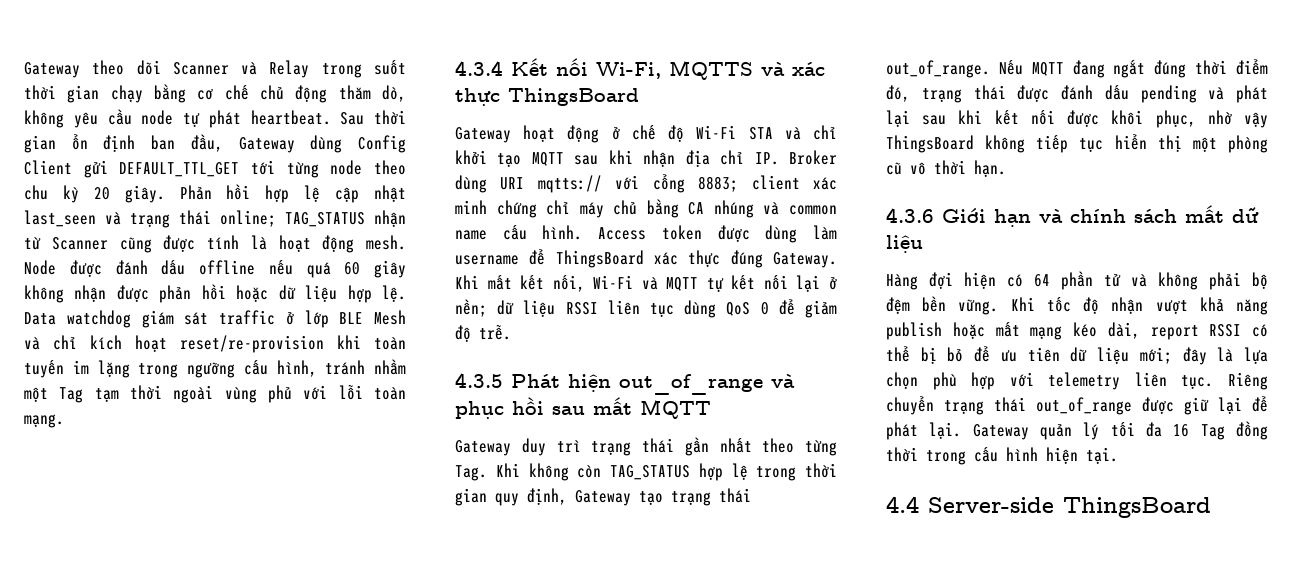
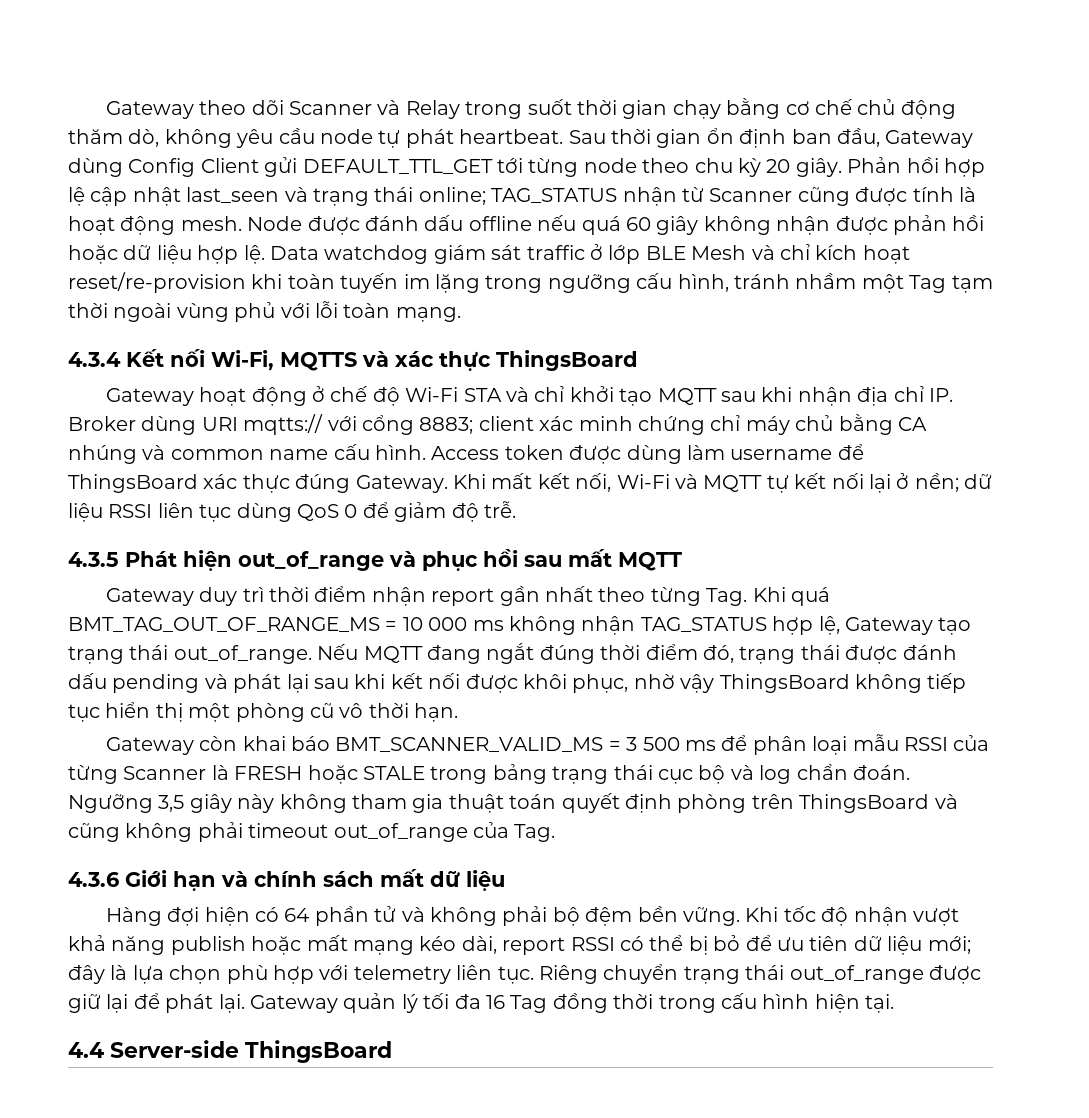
[591,438,674,456] trạng thái -> [268,586,495,606] thời điểm nhận report
[528,463,837,481] [455,488,567,506] không còn TAG_STATUS hợp lệ trong thời gian quy định, -> [790,587,830,606] [68,616,840,635] quá BMT_TAG_OUT_OF_RANGE_MS = 10 000 ms không nhận TAG_STATUS hợp lệ,
(1006, 168) none -> [105,734,990,755] [68,764,910,784] [68,793,958,813] [68,822,556,842] // Gateway còn khai báo BMT_SCANNER_VALID_MS = 3 500 ms để phân loại mẫu RSSI của từng Scanner là FRESH hoặc STALE trong bảng trạng thái cục bộ và log chẩn đoán. Ngưỡng 3,5 giây này không tham gia thuật toán quyết định phòng trên ThingsBoard và cũng không phải timeout out_of_range của Tag.

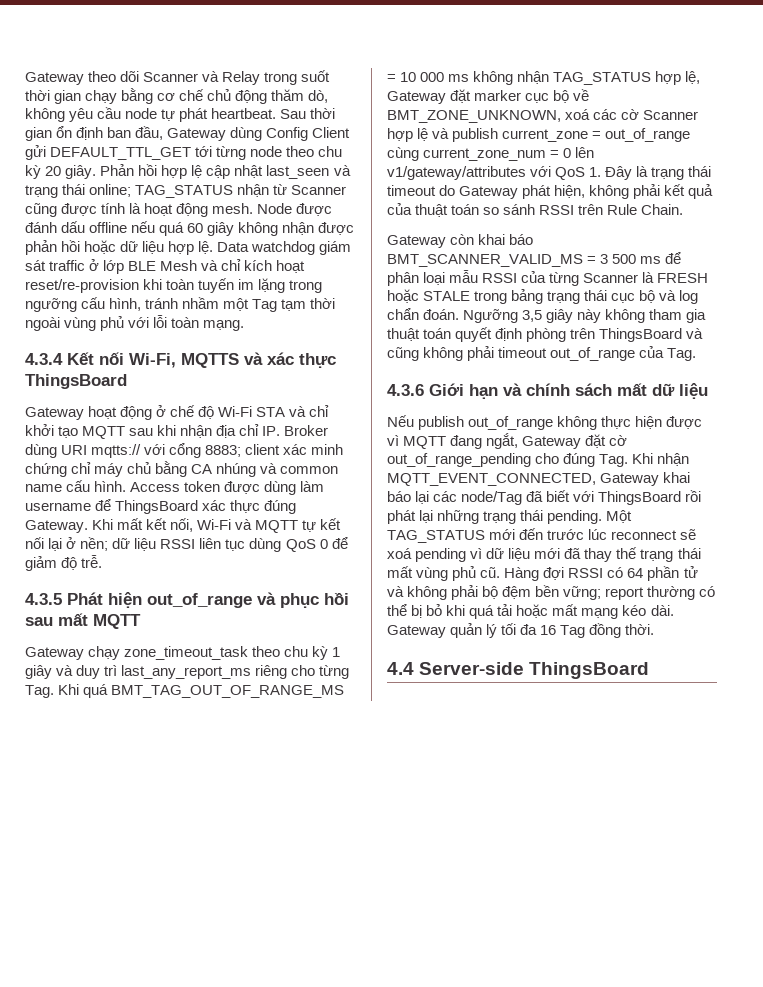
[199,586,646,606] duy trì thời điểm nhận report gần nhất theo -> [88,646,341,660] [25,665,316,679] chạy zone_timeout_task theo chu kỳ 1 giây và duy trì last_any_report_ms riêng cho
[938,617,972,635] [68,643,957,664] [68,673,967,693] [68,702,459,722] tạo trạng thái out_of_range. Nếu MQTT đang ngắt đúng thời điểm đó, trạng thái được đánh dấu pending và phát lại sau khi kết nối được khôi phục, nhờ vậy ThingsBoard không tiếp tục hiển thị một phòng cũ vô thời hạn. -> [450,89,590,103] [387,109,699,123] [387,128,691,142] [387,147,595,161] [387,166,712,180] [387,184,714,199] [387,203,684,217] đặt marker cục bộ về BMT_ZONE_UNKNOWN, xoá các cờ Scanner hợp lệ và publish current_zone = out_of_range cùng current_zone_num = 0 lên v1/gateway/attributes với QoS 1. Đây là trạng thái timeout do Gateway phát hiện, không phải kết quả của thuật toán so sánh RSSI trên Rule Chain.
(505, 880) none -> [387,415,703,430] [387,433,628,449] [387,453,690,467] [387,472,691,486] [387,490,702,505] [387,510,633,524] [387,528,697,543] [387,547,701,562] [387,566,501,581] Nếu publish out_of_range không thực hiện được vì MQTT đang ngắt, Gateway đặt cờ out_of_range_pending cho đúng Tag. Khi nhận MQTT_EVENT_CONNECTED, Gateway khai báo lại các node/Tag đã biết với ThingsBoard rồi phát lại những trạng thái pending. Một TAG_STATUS mới đến trước lúc reconnect sẽ xoá pending vì dữ liệu mới đã thay thế trạng thái mất vùng phủ cũ.
[204,907,250,926] hiện -> [568,568,604,578] RSSI
[682,906,959,926] [68,935,971,955] [68,964,981,984] [68,993,245,1013] vững. Khi tốc độ nhận vượt khả năng publish hoặc mất mạng kéo dài, report RSSI có thể bị bỏ để ưu tiên dữ liệu mới; đây là lựa chọn phù hợp với telemetry liên tục. Riêng chuyển trạng thái out_of_range được giữ lại để phát lại. -> [563,586,716,600] [387,604,674,619] vững; report thường có thể bị bỏ khi quá tải hoặc mất mạng kéo dài.
[613,993,895,1013] thời trong cấu hình hiện tại. -> [625,624,655,635] thời.

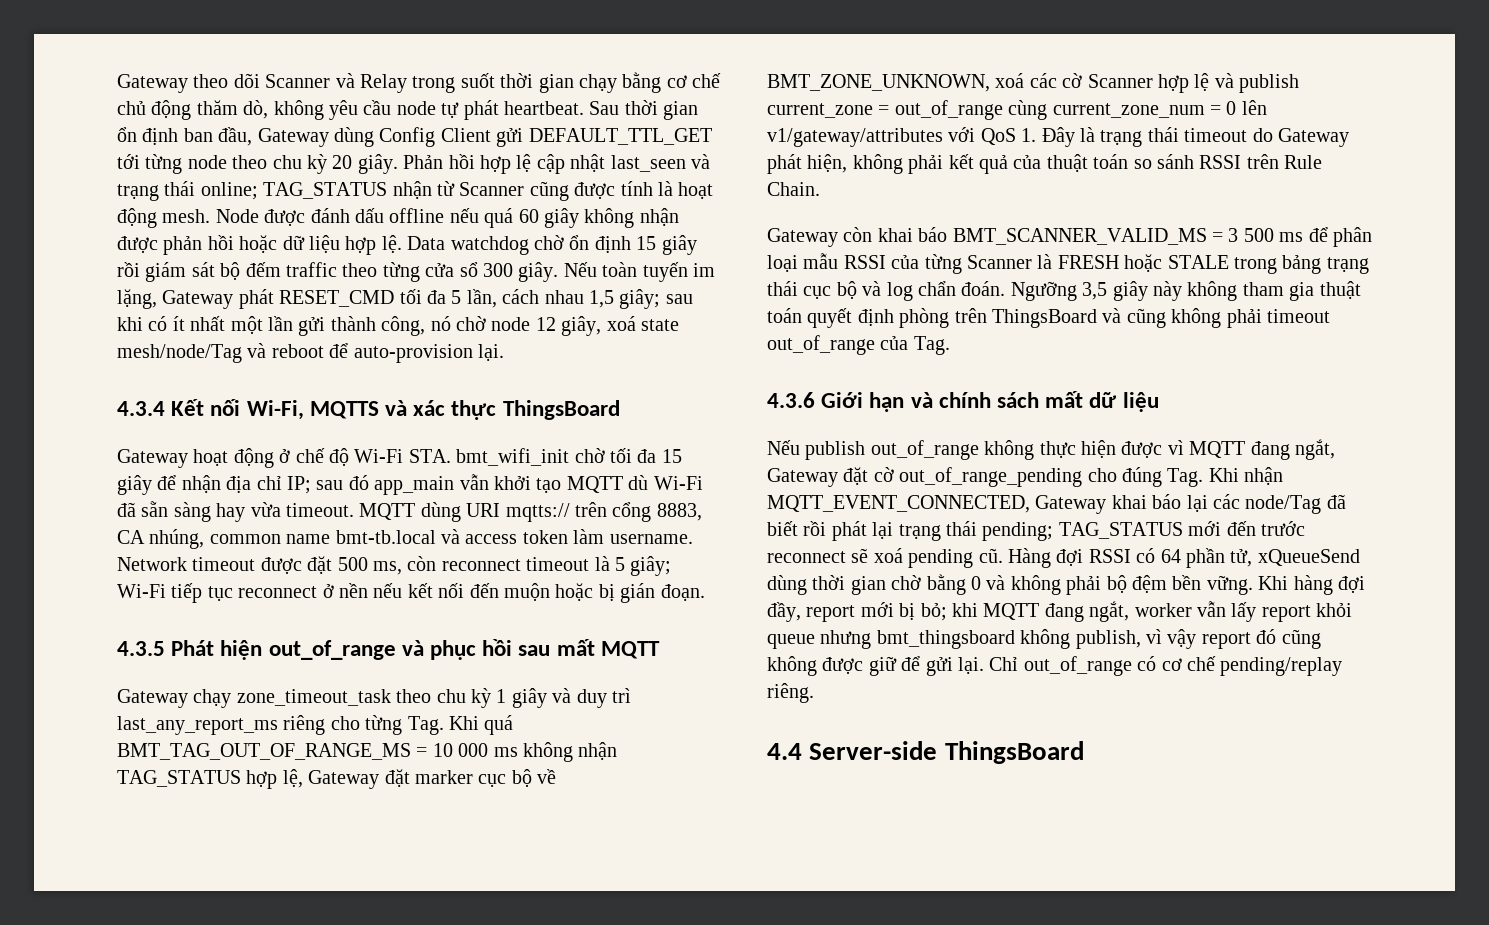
[319,241,352,255] [25,259,306,274] [25,278,323,293] [25,297,336,312] [25,315,245,331] giám sát traffic ở lớp BLE Mesh và chỉ kích hoạt reset/re-provision khi toàn tuyến im lặng trong ngưỡng cấu hình, tránh nhầm một Tag tạm thời ngoài vùng phủ với lỗi toàn mạng. -> [534,235,697,255] [117,262,715,282] [117,289,693,309] [117,316,679,336] [117,343,504,363] chờ ổn định 15 giây rồi giám sát bộ đếm traffic theo từng cửa sổ 300 giây. Nếu toàn tuyến im lặng, Gateway phát RESET_CMD tối đa 5 lần, cách nhau 1,5 giây; sau khi có ít nhất một lần gửi thành công, nó chờ node 12 giây, xoá state mesh/node/Tag và reboot để auto-provision lại.
[256,405,330,417] [25,424,329,439] [25,443,344,458] [25,461,339,477] [25,480,325,495] [25,499,297,514] [25,518,342,533] [25,537,348,552] [25,555,103,571] STA và chỉ khởi tạo MQTT sau khi nhận địa chỉ IP. Broker dùng URI mqtts:// với cổng 8883; client xác minh chứng chỉ máy chủ bằng CA nhúng và common name cấu hình. Access token được dùng làm username để ThingsBoard xác thực đúng Gateway. Khi mất kết nối, Wi-Fi và MQTT tự kết nối lại ở nền; dữ liệu RSSI liên tục dùng QoS 0 để giảm độ trễ. -> [408,448,682,466] [117,474,703,495] [117,501,702,522] [117,529,693,549] [117,556,672,576] [117,583,705,603] STA. bmt_wifi_init chờ tối đa 15 giây để nhận địa chỉ IP; sau đó app_main vẫn khởi tạo MQTT dù Wi-Fi đã sẵn sàng hay vừa timeout. MQTT dùng URI mqtts:// trên cổng 8883, CA nhúng, common name bmt-tb.local và access token làm username. Network timeout được đặt 500 ms, còn reconnect timeout là 5 giây; Wi-Fi tiếp tục reconnect ở nền nếu kết nối đến muộn hoặc bị gián đoạn.
[573,491,682,505] với ThingsBoard -> (798, 528) none
[437,510,633,524] những trạng thái pending. Một -> [898,521,1054,541] trạng thái pending;
[588,529,608,540] lúc -> (1305, 528) none
[470,547,701,562] [387,566,477,581] vì dữ liệu mới đã thay thế trạng thái mất vùng phủ -> (974, 558) none
[683,566,698,578] tử -> [1230,549,1360,567] [767,574,981,595] tử, xQueueSend dùng thời gian chờ bằng 0
[563,586,716,600] [387,604,674,619] [387,623,655,638] vững; report thường có thể bị bỏ khi quá tải hoặc mất mạng kéo dài. Gateway quản lý tối đa 16 Tag đồng thời. -> [1206,575,1365,595] [767,601,1353,622] [767,629,1321,649] [767,656,1343,676] [767,683,814,703] vững. Khi hàng đợi đầy, report mới bị bỏ; khi MQTT đang ngắt, worker vẫn lấy report khỏi queue nhưng bmt_thingsboard không publish, vì vậy report đó cũng không được giữ để gửi lại. Chỉ out_of_range có cơ chế pending/replay riêng.

